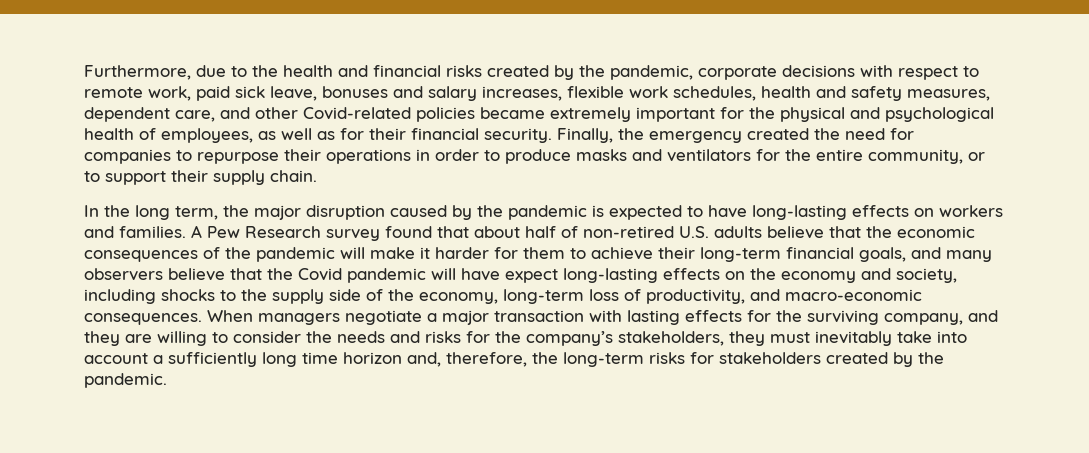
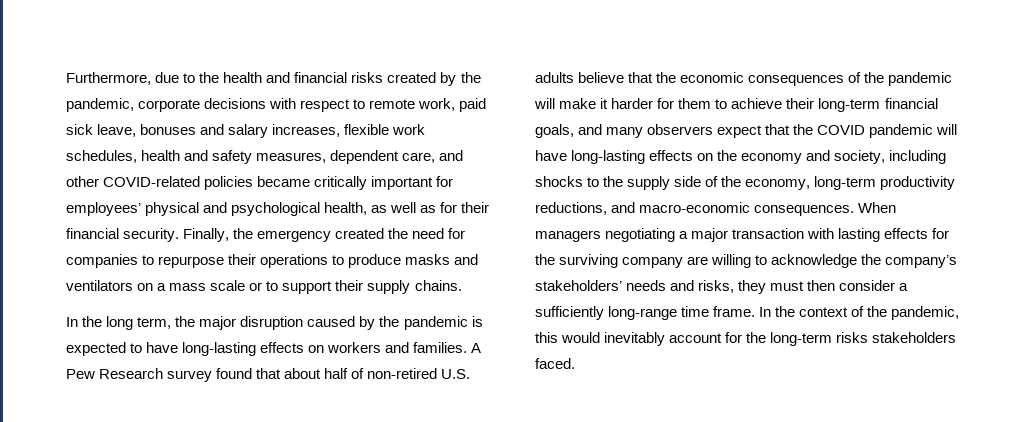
[303,107,411,120] Covid-related -> [103,176,201,187] COVID-related
[550,107,631,122] extremely -> [314,176,368,190] critically
[749,107,775,119] the -> [66,202,141,216] employees’
[84,128,253,143] health of employees, -> [324,202,368,215] health,
[416,149,479,161] in order -> (329, 261) none
[756,149,963,164] for the entire community, -> [137,280,246,291] on a mass scale
[270,170,317,182] chain. -> [414,280,462,291] chains.
[168,268,342,281] believe that the Covid -> [717,124,866,138] expect that the COVID
[505,269,558,283] expect -> (567, 155) none
[589,289,745,304] loss of productivity, -> [880,176,956,190] [535,202,607,215] productivity reductions,
[345,310,422,325] negotiate -> [605,228,676,242] negotiating
[884,310,998,325] [84,331,967,346] [84,352,944,367] [84,373,167,388] company, and they are willing to consider the needs and risks for the company’s stakeholders, they must inevitably take into account a sufficiently long time horizon and, therefore, the long-term risks for stakeholders created by the pandemic. -> [622,254,958,268] [535,280,909,294] [535,306,960,320] [535,332,957,346] [535,358,575,369] company are willing to acknowledge the company’s stakeholders’ needs and risks, they must then consider a sufficiently long-range time frame. In the context of the pandemic, this would inevitably account for the long-term risks stakeholders faced.

